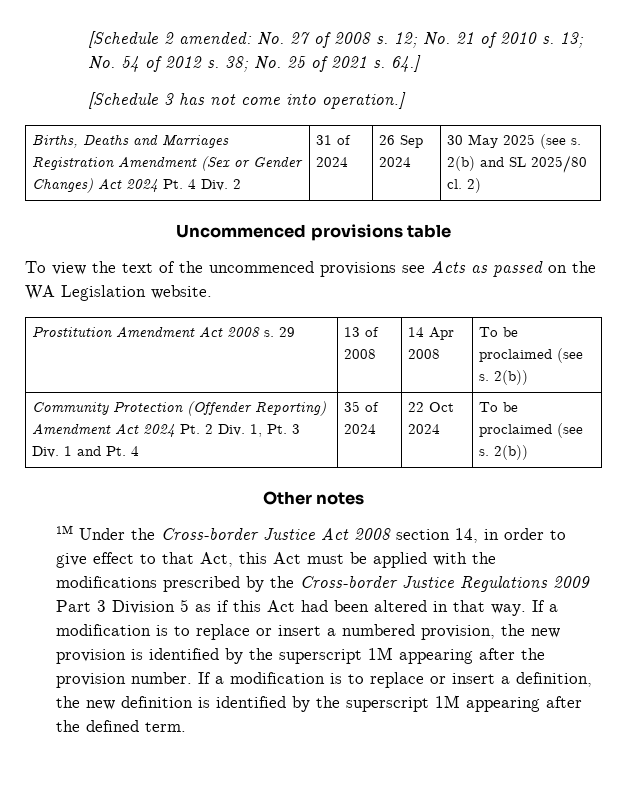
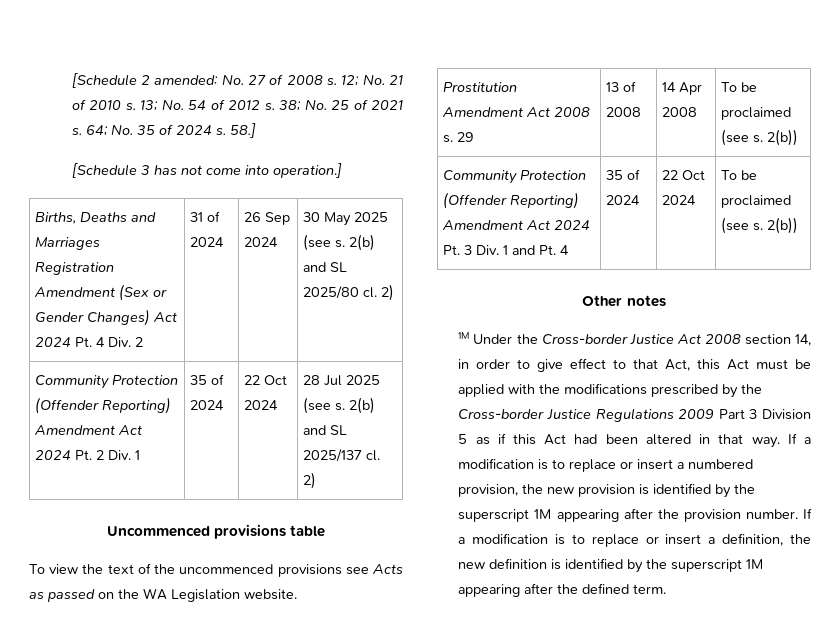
[390,55,421,72] 64.] -> [85,123,256,138] 64; No. 35 of 2024 s. 58.]
(482, 185) none -> [35,375,179,389] [35,397,172,414] [34,425,143,435] [35,450,141,460] [190,374,225,385] [190,400,225,410] [244,375,288,385] [244,400,279,410] [303,375,381,386] [303,397,376,414] [303,425,348,435] [303,449,381,462] [303,472,317,489] // Community Protection (Offender Reporting) Amendment Act 2024 Pt. 2 Div. 1 | 35 of 2024 | 22 Oct 2024 | 28 Jul 2025 (see s. 2(b) and SL 2025/137 cl. 2)
[205,424,288,437] 2 Div. 1, Pt. -> (461, 250) none

